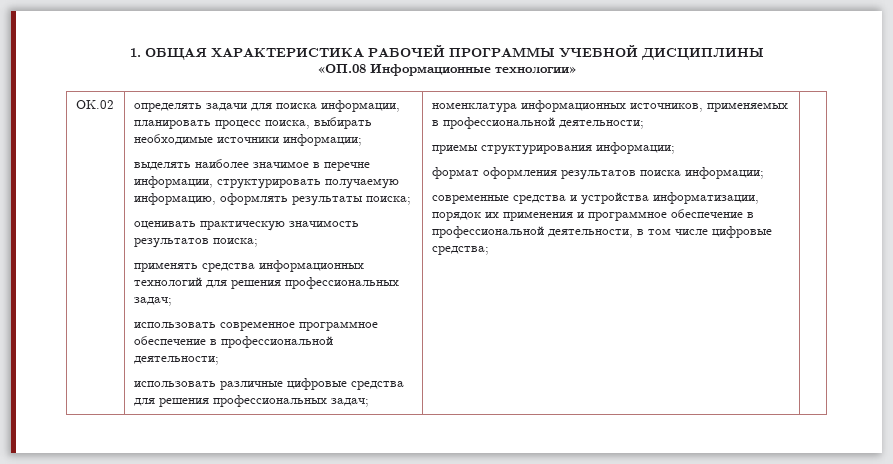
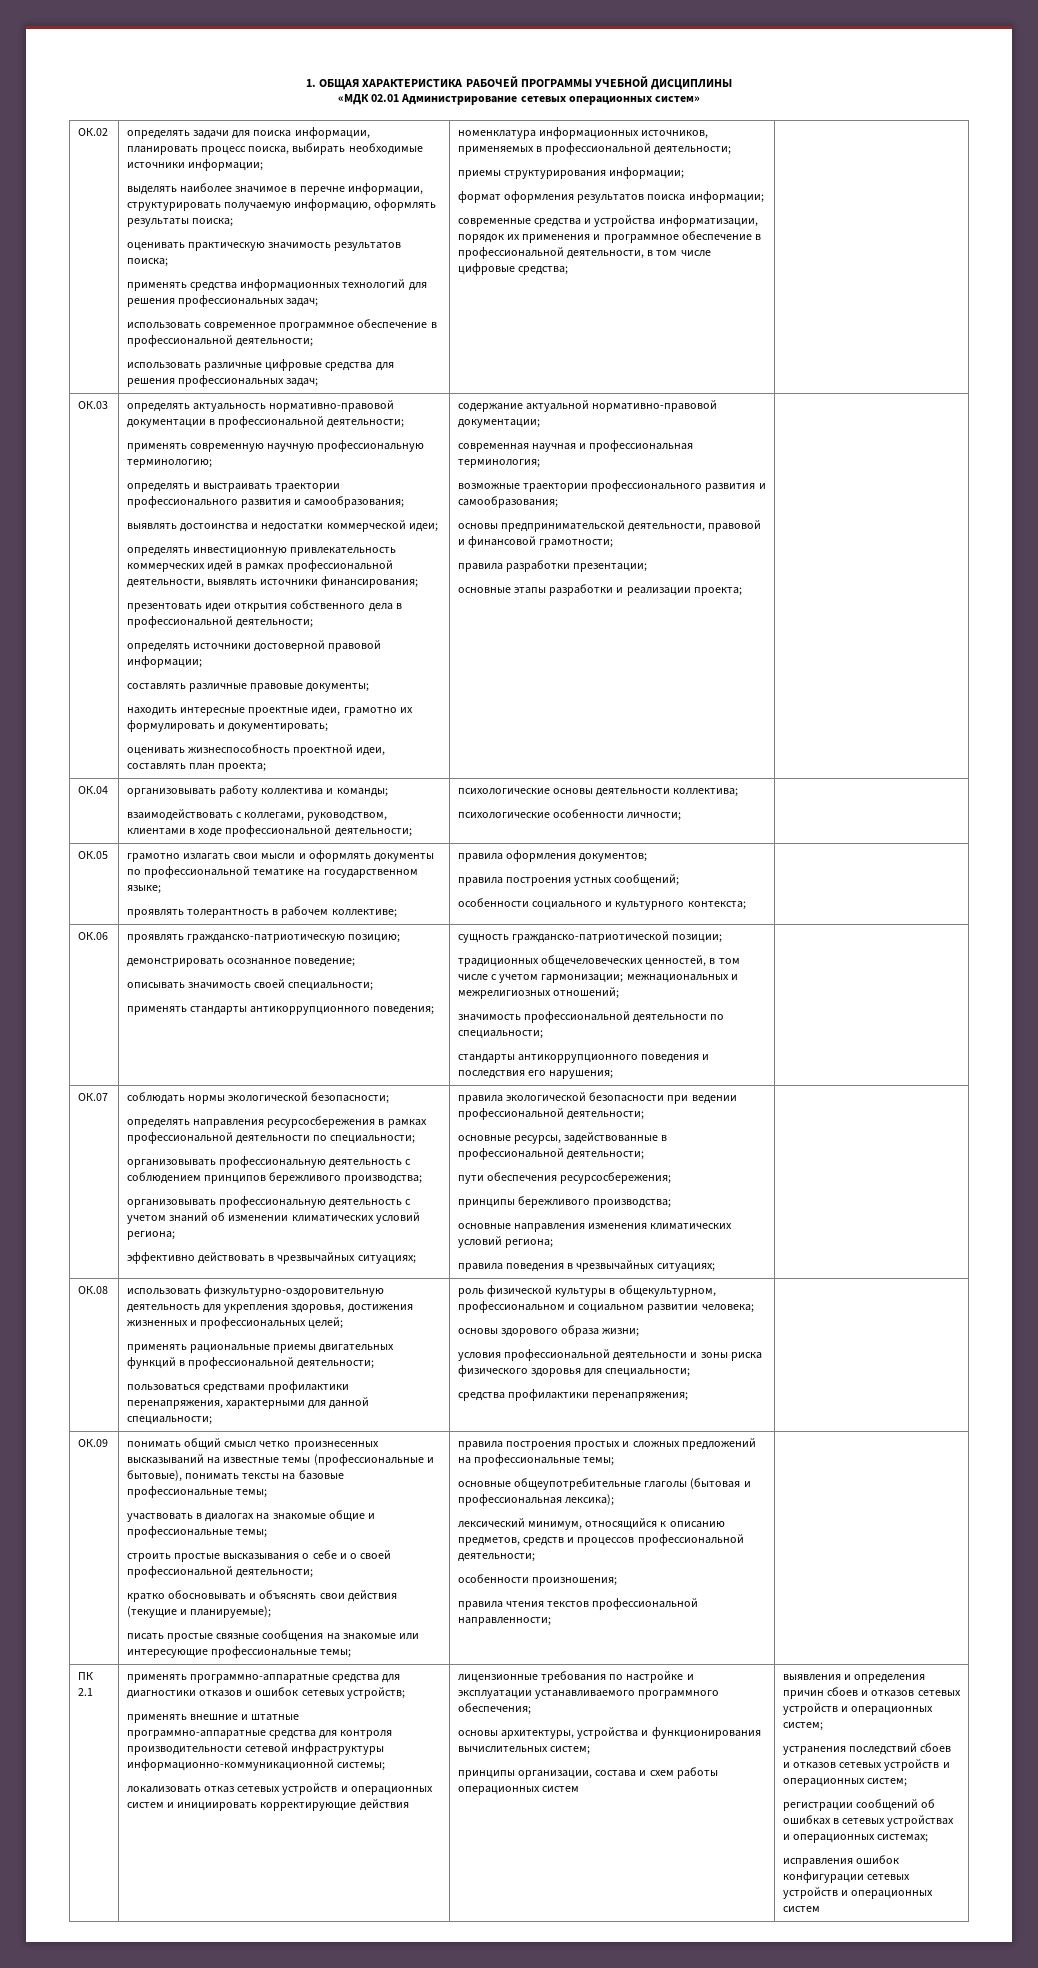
[316,63,577,76] «ОП.08 Информационные технологии» -> [337,94,701,105] «МДК 02.01 Администрирование сетевых операционных систем»
(489, 250) none -> [77,401,108,409] [126,400,395,412] [126,416,405,428] [126,440,425,452] [126,459,212,468] [126,483,341,492] [126,496,405,508] [126,520,438,532] [126,547,397,556] [126,560,393,572] [126,576,419,588] [126,600,402,612] [126,616,313,628] [126,640,382,652] [126,656,202,668] [126,683,370,692] [126,707,413,716] [126,720,329,732] [126,744,386,756] [126,763,267,772] [457,400,718,412] [457,419,540,428] [457,440,694,452] [457,459,540,468] [457,480,766,492] [457,496,558,508] [457,520,762,532] [457,536,614,548] [457,560,648,572] [457,584,742,596] [77,786,108,794] [126,785,388,797] [126,809,388,821] [126,825,412,837] [457,788,739,797] [457,809,682,821] [77,851,108,859] [126,850,435,862] [126,866,418,878] [126,885,161,894] [126,906,397,918] [457,850,648,862] [457,874,680,886] [457,898,746,910] [77,932,108,940] [126,934,401,943] [126,958,356,967] [126,979,374,991] [126,1006,435,1015] [457,931,723,943] [457,955,740,967] [457,974,738,983] [457,987,619,999] [457,1011,725,1023] [457,1030,543,1039] [457,1054,710,1063] [457,1070,614,1079] [77,1093,108,1101] [126,1092,390,1104] [126,1116,427,1128] [126,1132,416,1144] [126,1156,412,1168] [126,1172,423,1184] [126,1196,412,1208] [126,1212,420,1224] [126,1231,175,1240] [126,1252,416,1264] [457,1092,737,1104] [457,1108,644,1120] [457,1132,668,1144] [457,1148,644,1160] [457,1172,672,1184] [457,1196,672,1208] [457,1223,733,1232] [457,1236,553,1248] [457,1260,715,1272] [77,1286,108,1294] [126,1285,384,1297] [126,1304,413,1313] [126,1317,344,1329] [126,1344,395,1353] [126,1357,375,1369] [126,1381,350,1393] [126,1397,370,1409] [126,1416,212,1425] [457,1285,716,1297] [457,1301,754,1313] [457,1325,640,1337] [457,1349,762,1361] [457,1365,691,1377] [457,1389,689,1401] [77,1439,108,1447] [126,1438,379,1450] [126,1454,434,1466] [126,1470,344,1482] [126,1486,267,1498] [126,1510,376,1522] [126,1526,267,1538] [126,1550,392,1562] [126,1566,313,1578] [126,1590,397,1602] [126,1606,272,1618] [126,1630,420,1642] [126,1646,352,1658] [457,1438,756,1450] [457,1454,615,1466] [457,1478,751,1490] [457,1494,614,1506] [457,1518,725,1530] [457,1534,744,1546] [457,1553,535,1562] [457,1574,617,1586] [457,1598,699,1610] [457,1617,551,1626] [77,1672,93,1680] [77,1688,93,1696] [126,1674,401,1683] [126,1687,405,1699] [126,1714,300,1723] [126,1730,393,1739] [126,1743,385,1755] [126,1759,385,1771] [126,1783,433,1795] [126,1799,409,1811] [457,1671,694,1683] [457,1690,720,1699] [457,1703,531,1715] [457,1727,761,1739] [457,1746,590,1755] [457,1767,718,1779] [457,1786,579,1795] [782,1674,926,1683] [782,1687,961,1699] [782,1703,934,1715] [782,1722,823,1731] [782,1743,952,1755] [782,1759,950,1771] [782,1778,907,1787] [782,1799,936,1811] [782,1815,955,1827] [782,1834,929,1843] [782,1855,899,1867] [782,1871,910,1883] [782,1887,934,1899] [782,1906,820,1912] // ОК.03 | определять актуальность нормативно-правовой документации в профессиональной деятельности; // применять современную научную профессиональную терминологию; // определять и выстраивать траектории профессионального развития и самообразования; // выявлять достоинства и недостатки коммерческой идеи; // определять инвестиционную привлекательность коммерческих идей в рамках профессиональной деятельности, выявлять источники финансирования; // презентовать идеи открытия собственного дела в профессиональной деятельности; // определять источники достоверной правовой информации; // составлять различные правовые документы; // находить интересные проектные идеи, грамотно их формулировать и документировать; // оценивать жизнеспособность проектной идеи, составлять план проекта; | содержание актуальной нормативно-правовой документации; // современная научная и профессиональная терминология; // возможные траектории профессионального развития и самообразования; // основы предпринимательской деятельности, правовой и финансовой грамотности; // правила разработки презентации; // основные этапы разработки и реализации проекта; | // ОК.04 | организовывать работу коллектива и команды; // взаимодействовать с коллегами, руководством, клиентами в ходе профессиональной деятельности; | психологические основы деятельности коллектива; // психологические особенности личности; | // ОК.05 | грамотно излагать свои мысли и оформлять документы по профессиональной тематике на государственном языке; // проявлять толерантность в рабочем коллективе; | правила оформления документов; // правила построения устных сообщений; // особенности социального и культурного контекста; | // ОК.06 | проявлять гражданско-патриотическую позицию; // демонстрировать осознанное поведение; // описывать значимость своей специальности; // применять стандарты антикоррупционного поведения; | сущность гражданско-патриотической позиции; // традиционных общечеловеческих ценностей, в том числе с учетом гармонизации; межнациональных и межрелигиозных отношений; // значимость профессиональной деятельности по специальности; // стандарты антикоррупционного поведения и последствия его нарушения; | // ОК.07 | соблюдать нормы экологической безопасности; // определять направления ресурсосбережения в рамках профессиональной деятельности по специальности; // организовывать профессиональную деятельность с соблюдением принципов бережливого производства; // организовывать профессиональную деятельность с учетом знаний об изменении климатических условий региона; // эффективно действовать в чрезвычайных ситуациях; | правила экологической безопасности при ведении профессиональной деятельности; // основные ресурсы, задействованные в профессиональной деятельности; // пути обеспечения ресурсосбережения; // принципы бережливого производства; // основные направления изменения климатических условий региона; // правила поведения в чрезвычайных ситуациях; | // ОК.08 | использовать физкультурно-оздоровительную деятельность для укрепления здоровья, достижения жизненных и профессиональных целей; // применять рациональные приемы двигательных функций в профессиональной деятельности; // пользоваться средствами профилактики перенапряжения, характерными для данной специальности; | роль физической культуры в общекультурном, профессиональном и социальном развитии человека; // основы здорового образа жизни; // условия профессиональной деятельности и зоны риска физического здоровья для специальности; // средства профилактики перенапряжения; | // ОК.09 | понимать общий смысл четко произнесенных высказываний на известные темы (профессиональные и бытовые), понимать тексты на базовые профессиональные темы; // участвовать в диалогах на знакомые общие и профессиональные темы; // строить простые высказывания о себе и о своей профессиональной деятельности; // кратко обосновывать и объяснять свои действия (текущие и планируемые); // писать простые связные сообщения на знакомые или интересующие профессиональные темы; | правила построения простых и сложных предложений на профессиональные темы; // основные общеупотребительные глаголы (бытовая и профессиональная лексика); // лексический минимум, относящийся к описанию предметов, средств и процессов профессиональной деятельности; // особенности произношения; // правила чтения текстов профессиональной направленности; | // ПК 2.1 | применять программно-аппаратные средства для диагностики отказов и ошибок сетевых устройств; // применять внешние и штатные программно-аппаратные средства для контроля производительности сетевой инфраструктуры информационно-коммуникационной системы; // локализовать отказ сетевых устройств и операционных систем и инициировать корректирующие действия | лицензионные требования по настройке и эксплуатации устанавливаемого программного обеспечения; // основы архитектуры, устройства и функционирования вычислительных систем; // принципы организации, состава и схем работы операционных систем | выявления и определения причин сбоев и отказов сетевых устройств и операционных систем; // устранения последствий сбоев и отказов сетевых устройств и операционных систем; // регистрации сообщений об ошибках в сетевых устройствах и операционных системах; // исправления ошибок конфигурации сетевых устройств и операционных систем

